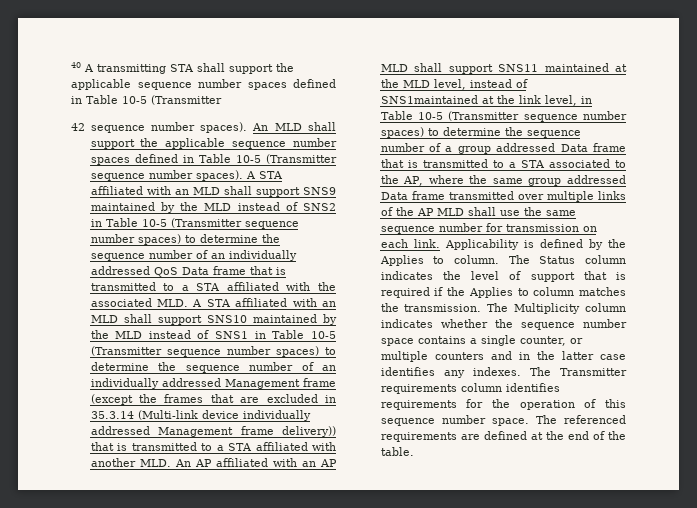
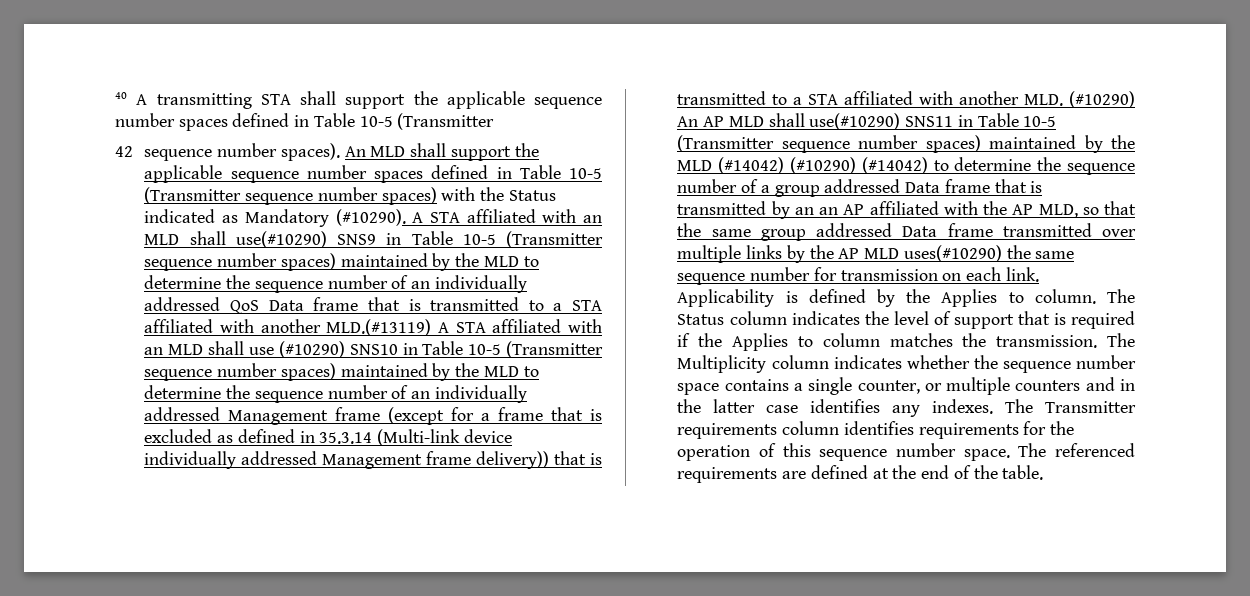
[195,170,283,181] [90,186,336,197] [90,202,336,213] [90,218,299,229] [90,234,181,245] spaces). A STA affiliated with an MLD shall support SNS9 maintained by the MLD instead of SNS2 in Table 10-5 (Transmitter sequence number spaces) -> [381,187,556,205] [144,209,602,227] [144,231,603,248] [144,253,519,271] spaces) with the Status indicated as Mandatory (#10290). A STA affiliated with an MLD shall use(#10290) SNS9 in Table 10-5 (Transmitter sequence number spaces) maintained by the MLD
[318,282,336,291] [90,298,336,307] [90,314,337,325] [90,330,336,339] [90,346,319,357] the associated MLD. A STA affiliated with an MLD shall support SNS10 maintained by the MLD instead of SNS1 in Table 10-5 (Transmitter sequence number spaces) -> [260,319,602,336] [144,341,603,358] [144,363,519,381] another MLD.(#13119) A STA affiliated with an MLD shall use (#10290) SNS10 in Table 10-5 (Transmitter sequence number spaces) maintained by the MLD
[138,394,318,403] the frames that are excluded -> [451,407,602,421] [144,429,295,443] for a frame that is excluded as defined
(171, 463) none -> [1069,91,1135,108] (#10290)
[215,458,338,467] [380,63,627,74] [380,79,528,90] [380,95,592,106] [380,111,627,122] [380,127,424,138] affiliated with an AP MLD shall support SNS11 maintained at the MLD level, instead of SNS1maintained at the link level, in Table 10-5 (Transmitter sequence number spaces) -> [728,113,1057,130] [677,135,1135,153] [677,157,928,174] MLD shall use(#10290) SNS11 in Table 10-5 (Transmitter sequence number spaces) maintained by the MLD (#14042) (#10290) (#14042)
[492,159,626,168] [380,175,464,186] to a STA associated to the AP, where -> [771,201,1136,219] by an an AP affiliated with the AP MLD, so that
[380,207,393,216] of -> [786,245,805,263] by
[467,207,520,216] shall use -> [903,245,1002,262] uses(#10290)

